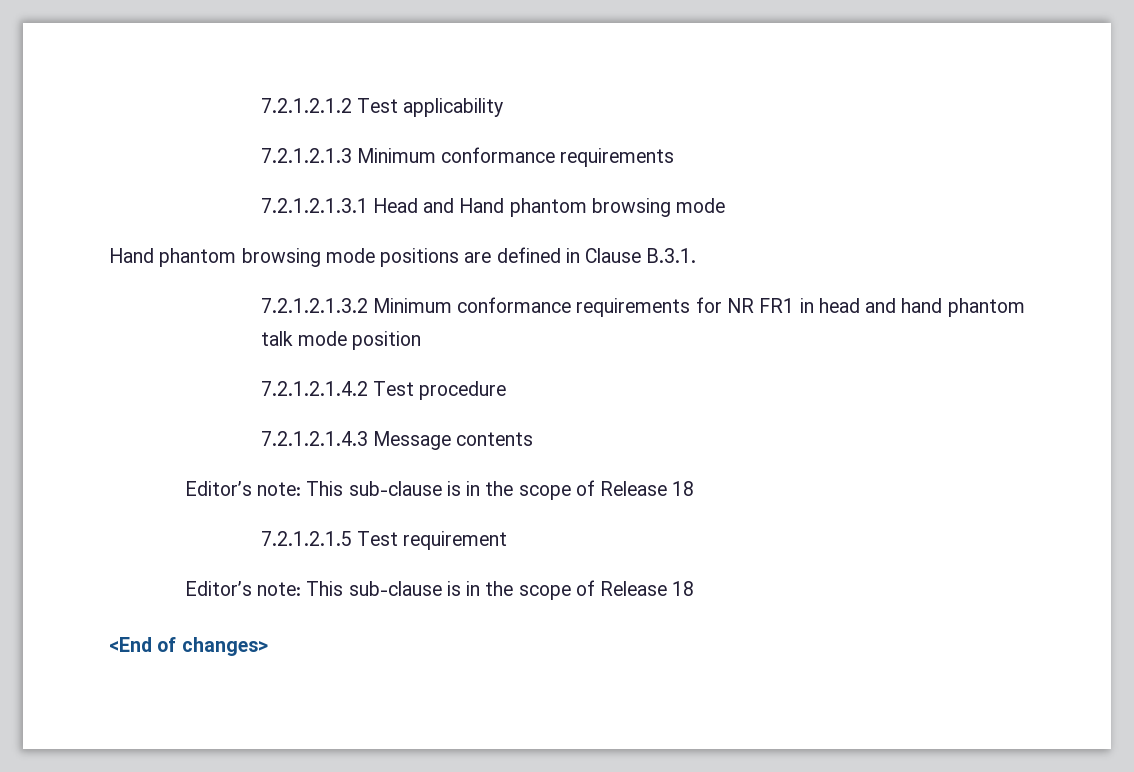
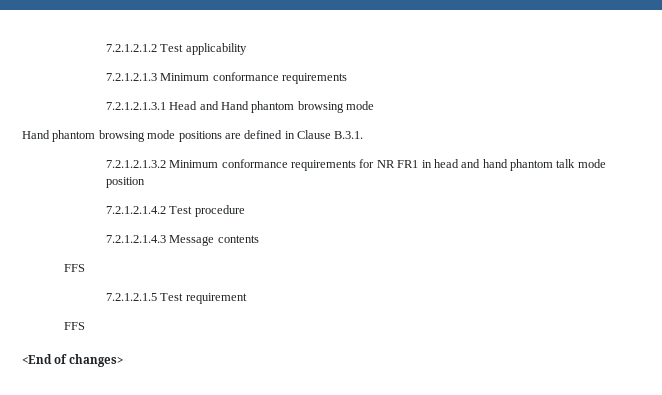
[184,480,695,500] [260,531,508,550] [184,580,695,600] Editor’s note: This sub-clause is in the scope of Release 18 // 7.2.1.2.1.5 Test requirement // Editor’s note: This sub-clause is in the scope of Release 18 -> [63,264,85,272] [105,293,247,304] [63,322,85,330] FFS // 7.2.1.2.1.5 Test requirement // FFS

